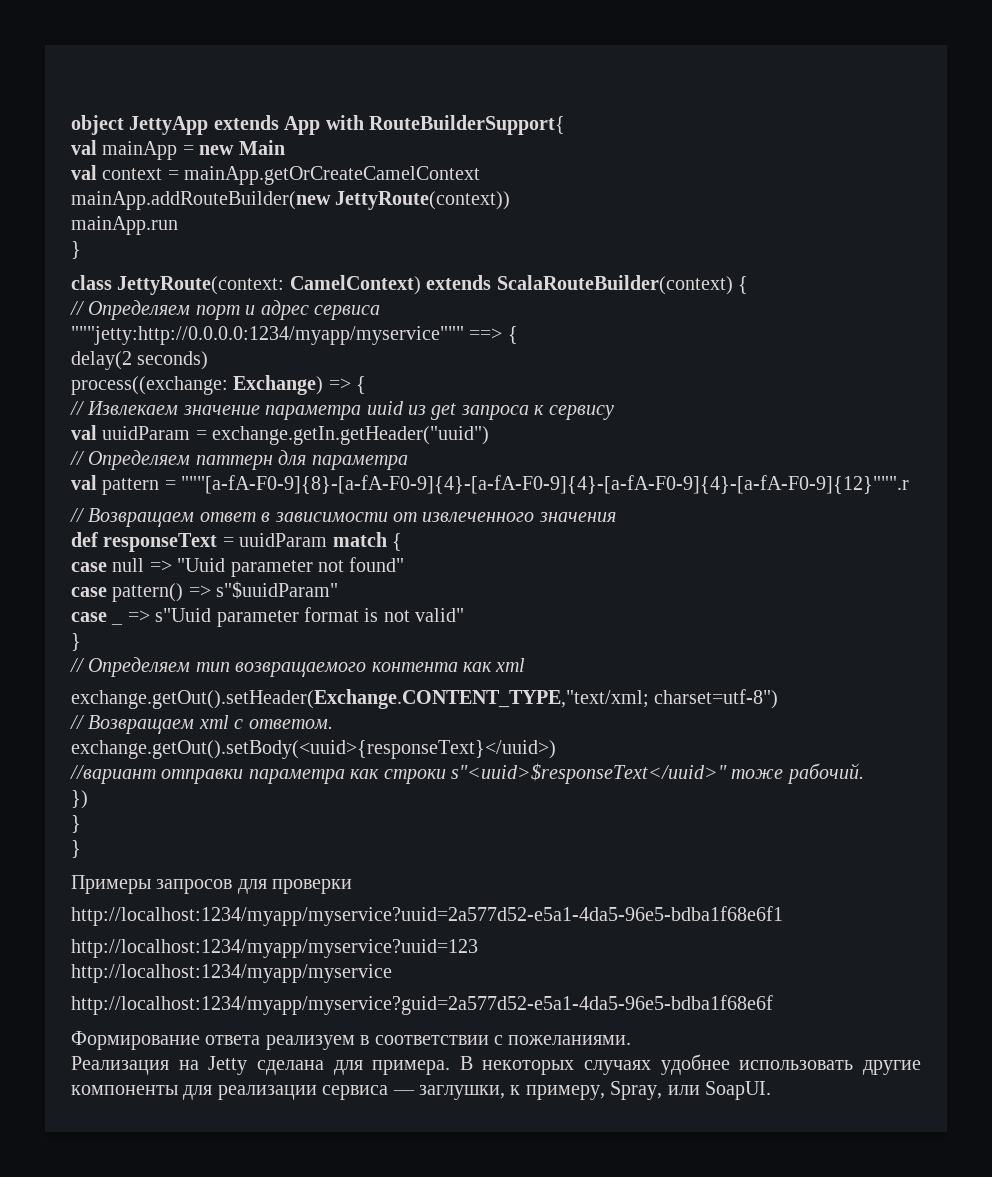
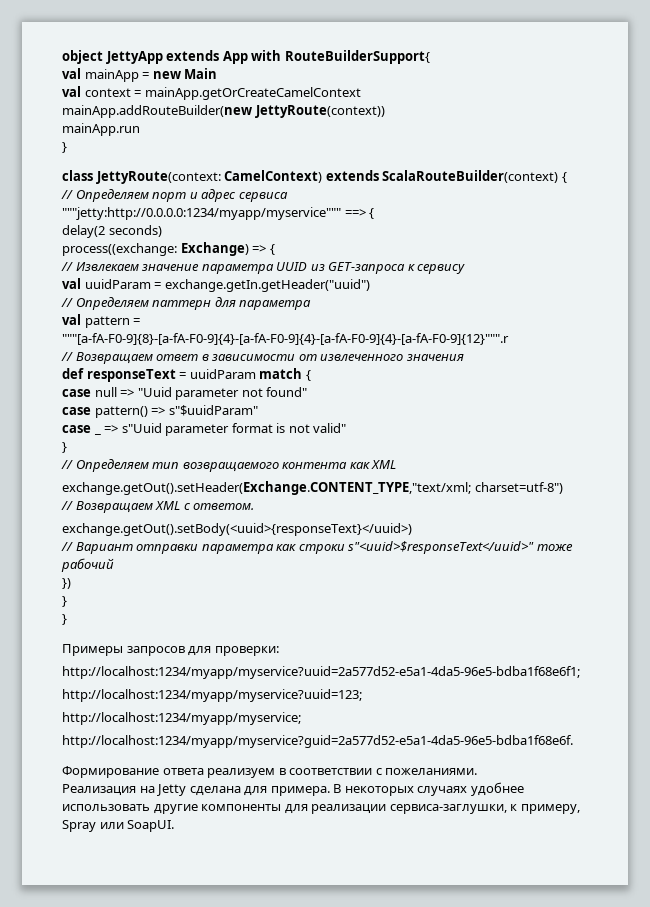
[366,401,529,420] uuid из get запроса -> [276,262,406,274] UUID из GET-запроса
[495,658,526,672] xml -> [371,460,397,469] XML
[198,715,229,729] xml -> [155,501,181,510] XML
[70,765,156,784] //вариант -> [61,542,133,554] // Вариант
[786,763,864,784] рабочий. -> [61,558,114,572] рабочий
[272,879,353,894] [71,906,783,926] [71,939,478,958] [71,964,392,983] [71,995,773,1015] проверки // http://localhost:1234/myapp/myservice?uuid=2a577d52-e5a1-4da5-96e5-bdba1f68e6f1 // http://localhost:1234/myapp/myservice?uuid=123 // http://localhost:1234/myapp/myservice // http://localhost:1234/myapp/myservice?guid=2a577d52-e5a1-4da5-96e5-bdba1f68e6f -> [214,646,279,656] [62,666,580,679] [62,689,362,702] [62,712,301,725] [62,735,573,748] проверки: // http://localhost:1234/myapp/myservice?uuid=2a577d52-e5a1-4da5-96e5-bdba1f68e6f1; // http://localhost:1234/myapp/myservice?uuid=123; // http://localhost:1234/myapp/myservice; // http://localhost:1234/myapp/myservice?guid=2a577d52-e5a1-4da5-96e5-bdba1f68e6f.
[322,1085,505,1100] сервиса — заглушки, -> [389,804,507,814] сервиса-заглушки,
[610,1081,663,1100] Spray, -> [62,820,96,832] Spray

